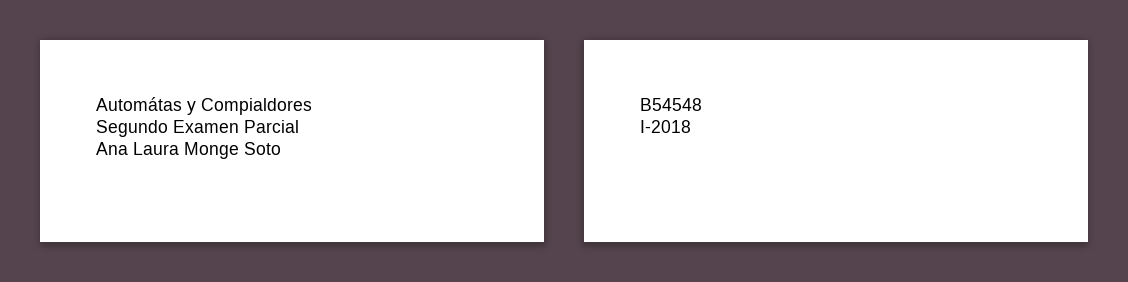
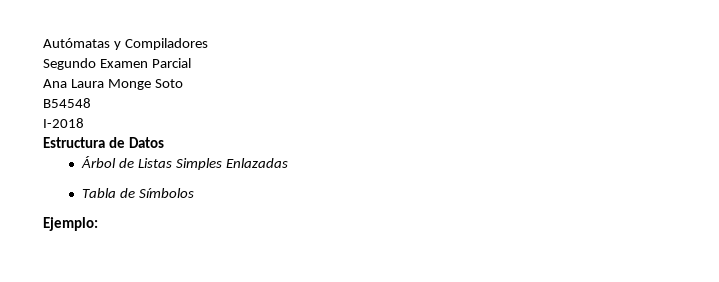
[96,97,312,115] Automátas y Compialdores -> [43,38,208,50] Autómatas y Compiladores
(691, 126) none -> [43,137,164,148] [81,156,289,170] [82,188,195,198] [43,217,98,231] // Estructura de Datos // Árbol de Listas Simples Enlazadas // Tabla de Símbolos // Ejemplo:

